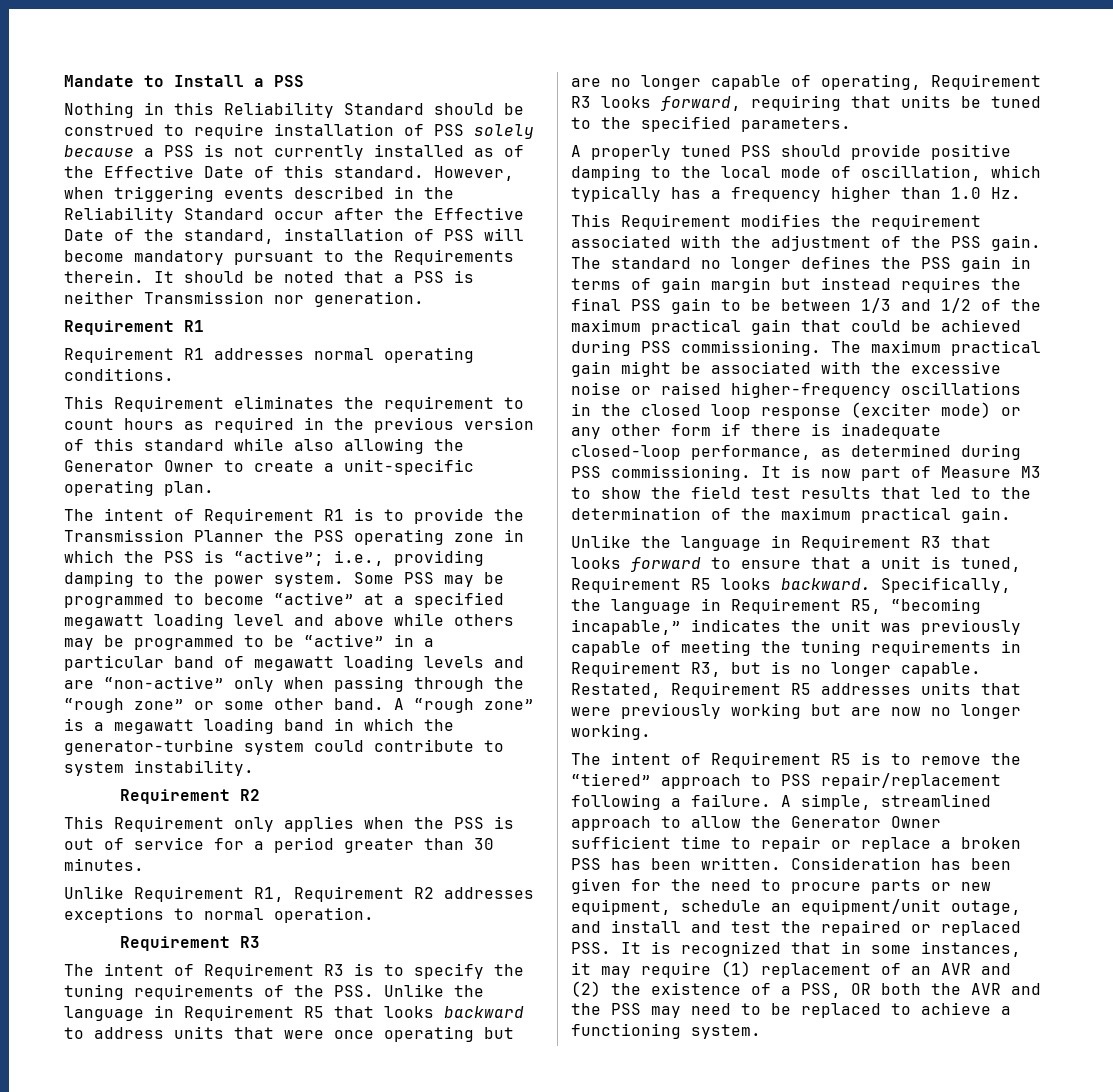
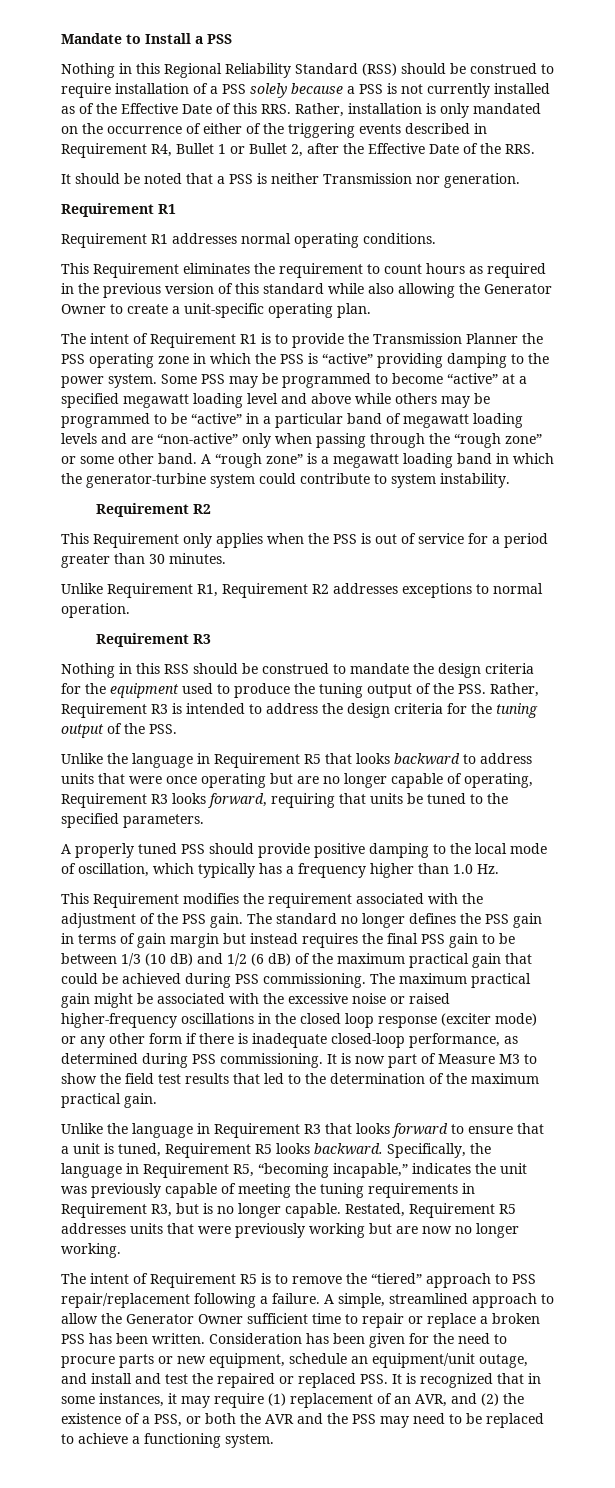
[224,102,424,118] Reliability Standard -> [164,63,397,78] Regional Reliability Standard (RSS)
(424, 130) none -> [210,86,218,94] a
[334,166,514,181] [64,186,454,202] [64,207,324,223] standard. However, when triggering events described in the Reliability Standard occur -> [261,103,541,118] [61,123,487,138] [61,143,303,158] RRS. Rather, installation is only mandated on the occurrence of either of the triggering events described in Requirement R4, Bullet 1 or Bullet 2,
[184,228,524,244] [64,249,514,265] [64,270,144,283] standard, installation of PSS will become mandatory pursuant to the Requirements therein. -> [505,144,535,154] RRS. //
[234,550,384,566] “active”; i.e., -> [322,353,373,364] “active”
[64,963,524,979] [64,984,374,1000] The intent of Requirement R3 is to specify the tuning requirements of the PSS. -> [61,663,534,678] [61,683,539,698] [61,703,538,718] [61,723,177,738] Nothing in this RSS should be construed to mandate the design criteria for the equipment used to produce the tuning output of the PSS. Rather, Requirement R3 is intended to address the design criteria for the tuning output of the PSS. //
[901,298,971,313] and 1/2 -> [145,953,291,966] (10 dB) and 1/2 (6 dB)
[941,963,971,975] AVR -> [415,1394,447,1407] AVR,
[851,983,871,995] OR -> [186,1416,201,1424] or

